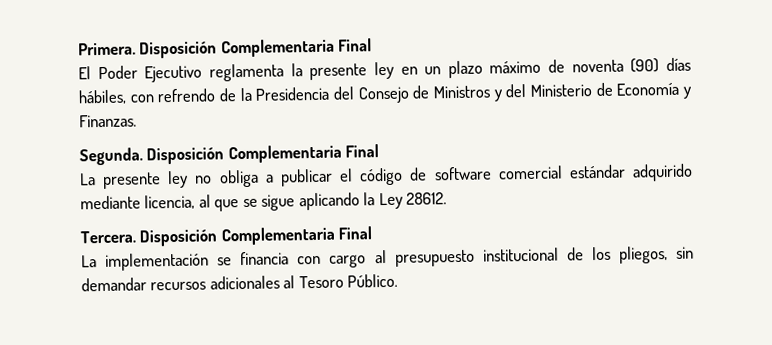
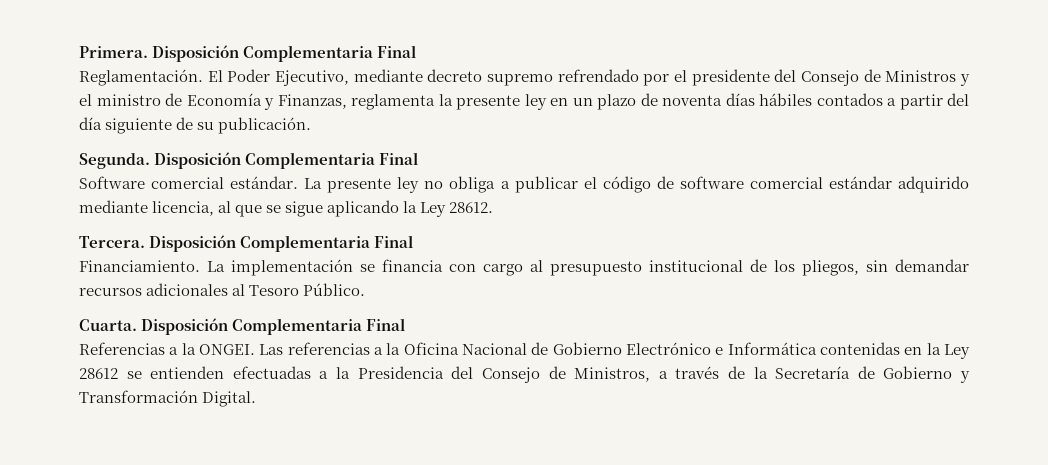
(373, 45) none -> [79,69,203,86] Reglamentación.
[144,65,203,83] Ejecutivo -> [275,69,970,86] [79,93,347,110] Ejecutivo, mediante decreto supremo refrendado por el presidente del Consejo de Ministros y el ministro de Economía y Finanzas,
[489,60,542,74] máximo -> (636, 102) none
[630,57,691,73] [78,82,692,105] [79,114,137,128] (90) días hábiles, con refrendo de la Presidencia del Consejo de Ministros y del Ministerio de Economía y Finanzas. -> [725,93,969,110] [79,117,312,134] días hábiles contados a partir del día siguiente de su publicación.
(380, 151) none -> [79,176,299,189] Software comercial estándar.
(373, 233) none -> [79,260,200,272] Financiamiento.
(399, 280) none -> [79,318,406,335] [79,342,971,359] [79,366,970,383] [79,390,257,407] // Cuarta. Disposición Complementaria Final // Referencias a la ONGEI. Las referencias a la Oficina Nacional de Gobierno Electrónico e Informática contenidas en la Ley 28612 se entienden efectuadas a la Presidencia del Consejo de Ministros, a través de la Secretaría de Gobierno y Transformación Digital.

